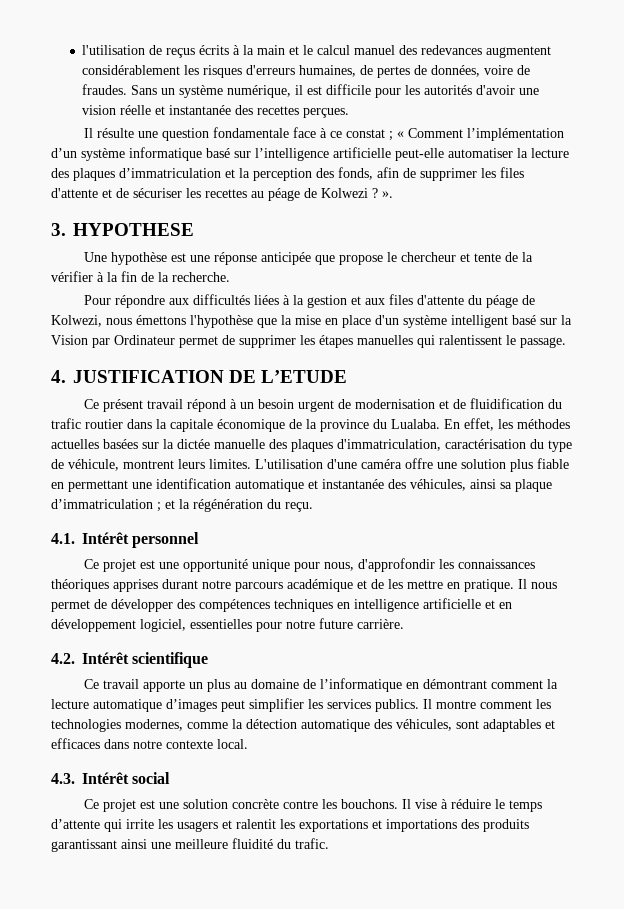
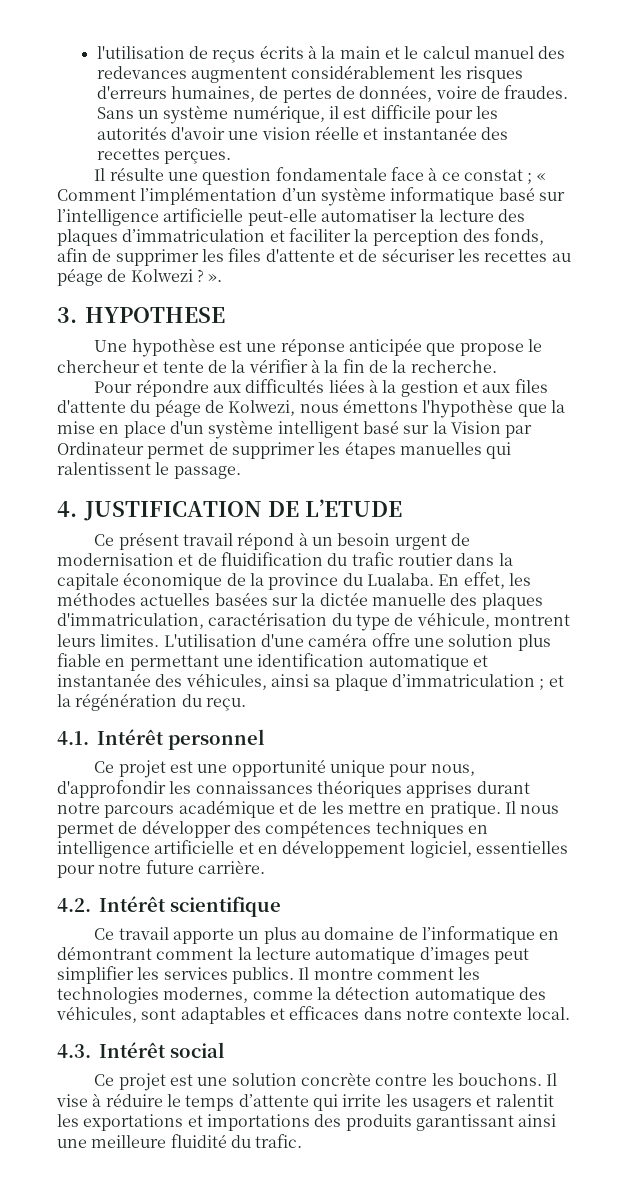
(235, 173) none -> [288,228,351,242] faciliter

